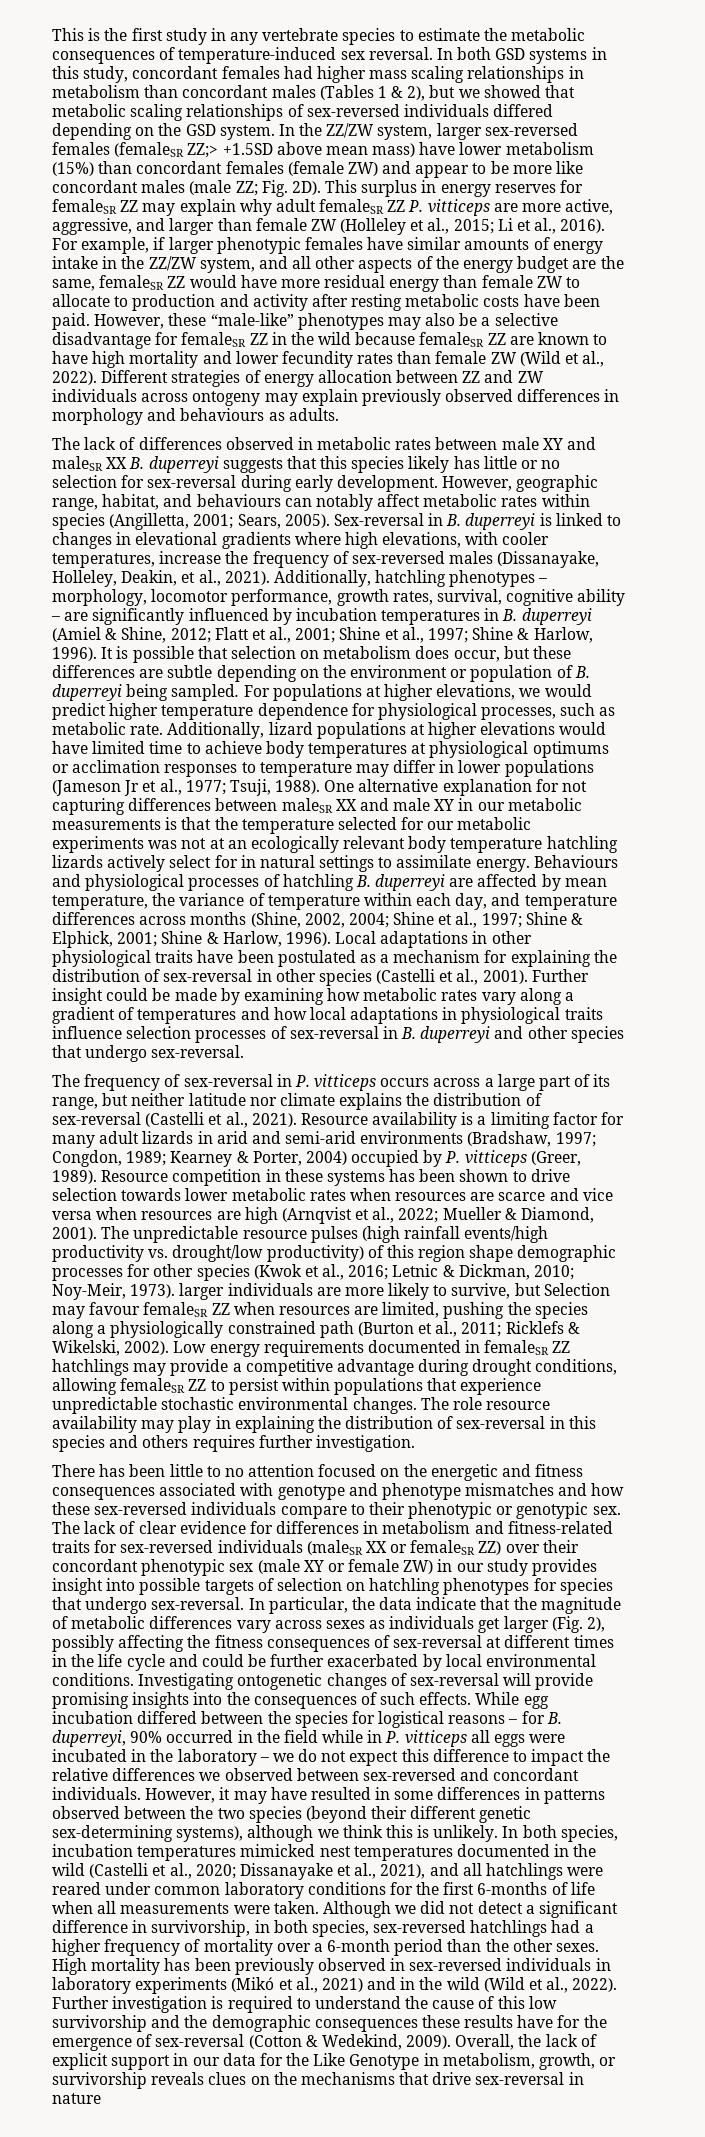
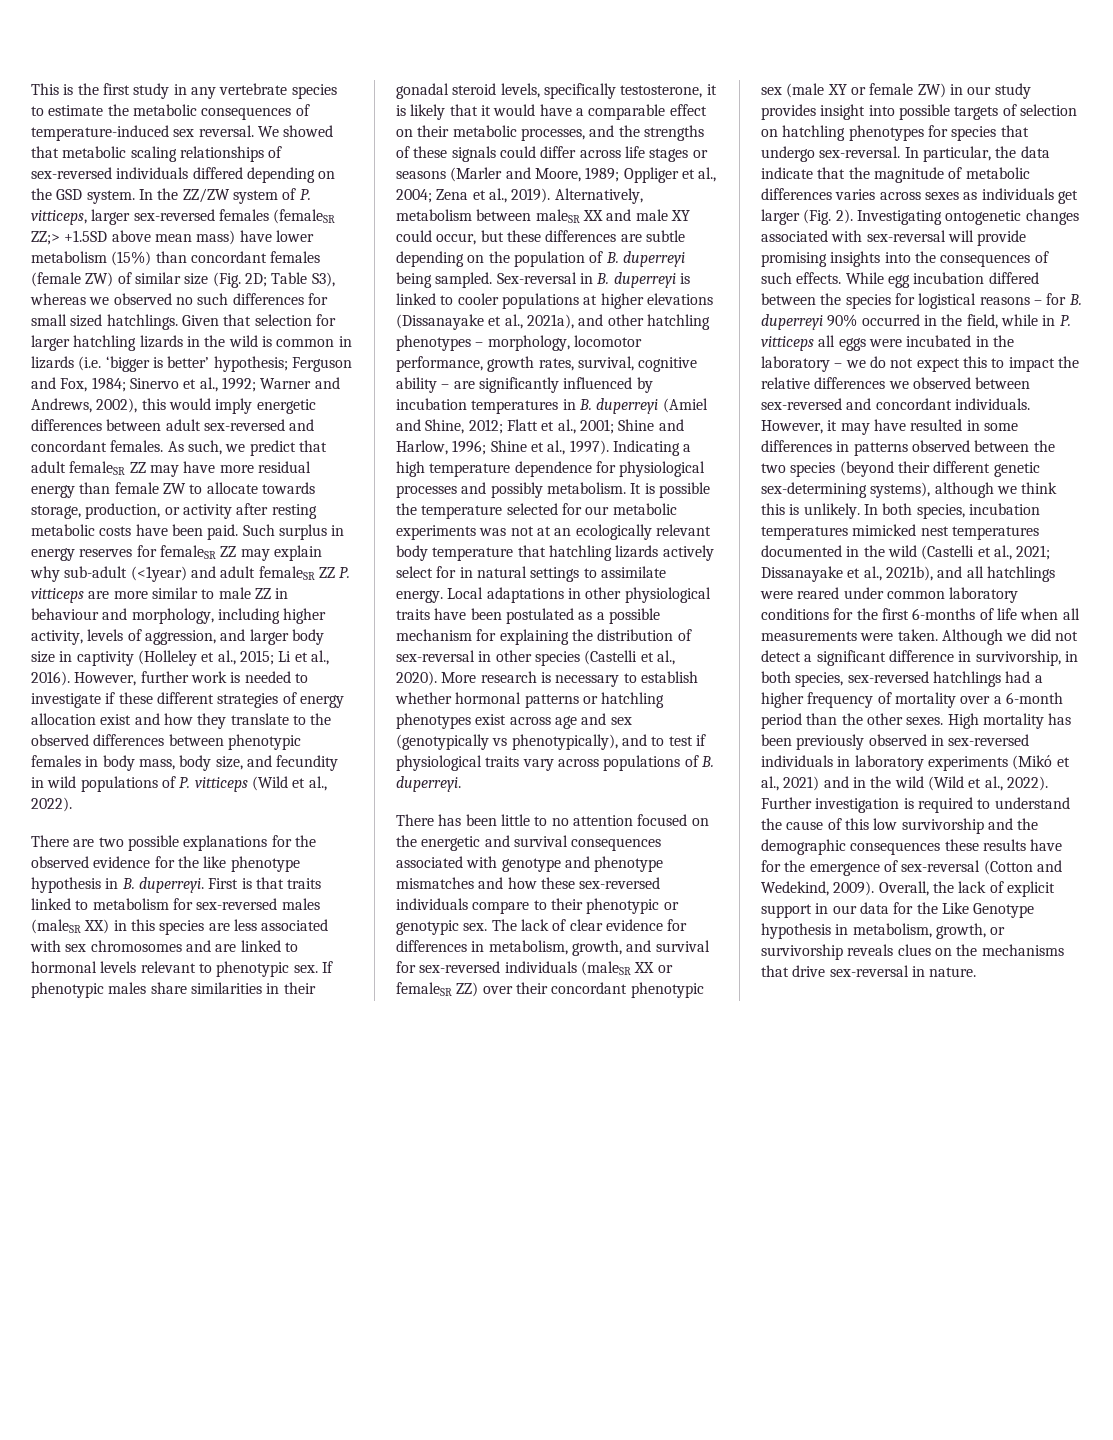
[436,47,607,64] [52,66,584,83] [52,85,480,101] In both GSD systems in this study, concordant females had higher mass scaling relationships in metabolism than concordant males (Tables 1 & 2), but we -> [257,126,279,137] We
[377,125,433,140] system, -> [232,188,311,204] [31,210,87,225] system of P. vitticeps,
[382,161,584,178] [52,180,358,197] and appear to be more like concordant males (male ZZ; Fig. 2D). This -> [117,272,335,288] [30,293,328,305] [31,314,336,330] [31,335,352,351] [31,356,352,372] [31,377,340,392] [31,398,316,414] [31,419,315,431] [31,440,327,456] [31,461,311,477] [31,482,315,498] [31,503,317,519] [31,524,275,540] of similar size (Fig. 2D; Table S3), whereas we observed no such differences for small sized hatchlings. Given that selection for larger hatchling lizards in the wild is common in lizards (i.e. ‘bigger is better’ hypothesis; Ferguson and Fox, 1984; Sinervo et al., 1992; Warner and Andrews, 2002), this would imply energetic differences between adult sex-reversed and concordant females. As such, we predict that adult femaleSR ZZ may have more residual energy than female ZW to allocate towards storage, production, or activity after resting metabolic costs have been paid. Such
(272, 207) none -> [64,566,216,582] sub-adult (<1year) and
[565,199,614,215] [52,218,337,235] active, aggressive, and larger than female ZW -> [151,587,289,599] [31,608,327,624] [31,629,324,645] [31,651,134,666] similar to male ZZ in behaviour and morphology, including higher activity, levels of aggression, and larger body size in captivity
[52,237,603,254] [52,256,624,273] [52,275,581,292] [52,294,600,311] [52,313,558,330] [52,332,608,349] [52,351,605,368] [52,370,544,387] [52,389,620,406] [52,408,339,425] [52,437,597,450] [52,456,561,473] [52,475,599,492] [52,494,590,511] [52,513,330,530] For example, if larger phenotypic females have similar amounts of energy intake in the ZZ/ZW system, and all other aspects of the energy budget are the same, femaleSR ZZ would have more residual energy than female ZW to allocate to production and activity after resting metabolic costs have been paid. However, these “male-like” phenotypes may also be a selective disadvantage for femaleSR ZZ in the wild because femaleSR ZZ are known to have high mortality and lower fecundity rates than female ZW (Wild et al., 2022). Different strategies of energy allocation between ZZ and ZW individuals across ontogeny may explain previously observed differences in morphology and behaviours as adults. // The lack of differences observed in metabolic rates between male XY and maleSR XX B. duperreyi suggests that this species likely has little or no selection for sex-reversal during early development. However, geographic range, habitat, and behaviours can notably affect metabolic rates within species (Angilletta, 2001; Sears, 2005). -> [74,671,308,686] [31,692,344,708] [31,713,332,729] [31,734,301,750] [31,755,339,771] [31,776,327,792] [31,797,72,812] [31,835,316,851] [31,856,300,872] [31,877,322,893] [31,898,320,910] [31,919,329,935] [30,940,298,952] [31,961,333,977] [31,982,316,998] [396,83,717,99] [396,104,707,120] [396,125,704,141] [396,146,708,162] [396,167,717,183] [396,188,643,204] [396,209,690,223] [396,230,685,245] [396,251,685,267] [396,272,493,288] However, further work is needed to investigate if these different strategies of energy allocation exist and how they translate to the observed differences between phenotypic females in body mass, body size, and fecundity in wild populations of P. vitticeps (Wild et al., 2022). // There are two possible explanations for the observed evidence for the like phenotype hypothesis in B. duperreyi. First is that traits linked to metabolism for sex-reversed males (maleSR XX) in this species are less associated with sex chromosomes and are linked to hormonal levels relevant to phenotypic sex. If phenotypic males share similarities in their gonadal steroid levels, specifically testosterone, it is likely that it would have a comparable effect on their metabolic processes, and the strengths of these signals could differ across life stages or seasons (Marler and Moore, 1989; Oppliger et al., 2004; Zena et al., 2019). Alternatively, metabolism between maleSR XX and male XY could occur, but these differences are subtle depending on the population of B. duperreyi being sampled.
[52,532,550,549] [52,551,600,568] [52,570,371,587] changes in elevational gradients where high elevations, with cooler temperatures, increase the frequency of sex-reversed males (Dissanayake, Holleley, Deakin, et al., 2021). Additionally, -> [457,293,713,309] [396,314,644,330] cooler populations at higher elevations (Dissanayake et al., 2021a), and other
[105,628,118,640] & -> [396,419,421,431] and
[384,627,593,643] [52,646,572,663] [52,665,590,682] [52,684,592,701] [52,703,616,720] [52,722,607,739] [52,741,609,758] [52,760,594,777] [52,779,588,796] [52,798,582,815] [52,817,212,830] et al., 1997; Shine & Harlow, 1996). It is possible that selection on metabolism does occur, but these differences are subtle depending on the environment or population of B. duperreyi being sampled. For populations at higher elevations, we would predict higher temperature dependence for physiological processes, such as metabolic rate. Additionally, lizard populations at higher elevations would have limited time to achieve body temperatures at physiological optimums or acclimation responses to temperature may differ in lower populations (Jameson Jr et al., 1977; Tsuji, 1988). One alternative explanation for not capturing differences between maleSR XX and male XY in our metabolic measurements is that -> [658,419,684,431] [396,440,692,456] [396,461,706,477] [396,482,710,498] and Harlow, 1996; Shine et al., 1997). Indicating a high temperature dependence for physiological processes and possibly metabolism. It is possible
(543, 845) none -> [517,545,546,557] that
[533,855,618,868] [52,874,607,891] [52,893,617,910] [52,912,584,928] [52,931,331,948] Behaviours and physiological processes of hatchling B. duperreyi are affected by mean temperature, the variance of temperature within each day, and temperature differences across months (Shine, 2002, 2004; Shine et al., 1997; Shine & Elphick, 2001; Shine & Harlow, 1996). -> (443, 596) none
(390, 958) none -> [608,608,660,624] possible
[482,969,589,984] [52,988,575,1005] [52,1007,603,1024] [52,1026,624,1043] [52,1045,245,1062] [52,1074,611,1091] [52,1093,542,1110] [52,1112,625,1129] [52,1131,596,1148] [52,1150,581,1167] [52,1169,570,1186] [52,1188,613,1201] [52,1207,595,1224] [52,1226,549,1243] [52,1245,617,1262] [52,1264,575,1281] [52,1283,610,1300] [52,1302,588,1319] [52,1321,580,1338] [52,1340,571,1357] [52,1359,618,1376] [52,1378,542,1395] [52,1397,551,1414] [52,1416,596,1433] [52,1435,415,1452] 2001). Further insight could be made by examining how metabolic rates vary along a gradient of temperatures and how local adaptations in physiological traits influence selection processes of sex-reversal in B. duperreyi and other species that undergo sex-reversal. // The frequency of sex-reversal in P. vitticeps occurs across a large part of its range, but neither latitude nor climate explains the distribution of sex-reversal (Castelli et al., 2021). Resource availability is a limiting factor for many adult lizards in arid and semi-arid environments (Bradshaw, 1997; Congdon, 1989; Kearney & Porter, 2004) occupied by P. vitticeps (Greer, 1989). Resource competition in these systems has been shown to drive selection towards lower metabolic rates when resources are scarce and vice versa when resources are high (Arnqvist et al., 2022; Mueller & Diamond, 2001). The unpredictable resource pulses (high rainfall events/high productivity vs. drought/low productivity) of this region shape demographic processes for other species (Kwok et al., 2016; Letnic & Dickman, 2010; Noy-Meir, 1973). larger individuals are more likely to survive, but Selection may favour femaleSR ZZ when resources are limited, pushing the species along a physiologically constrained path (Burton et al., 2011; Ricklefs & Wikelski, 2002). Low energy requirements documented in femaleSR ZZ hatchlings may provide a competitive advantage during drought conditions, allowing femaleSR ZZ to persist within populations that experience unpredictable stochastic environmental changes. The role resource availability may play in explaining the distribution of sex-reversal in this species and others requires further investigation. -> [396,671,698,687] [395,692,665,708] [396,713,632,729] [396,734,706,750] [396,755,714,771] [396,776,461,792] 2020). More research is necessary to establish whether hormonal patterns or hatchling phenotypes exist across age and sex (genotypically vs phenotypically), and to test if physiological traits vary across populations of B. duperreyi.
[535,1464,584,1477] fitness -> [513,835,568,847] survival
[382,1521,613,1534] [52,1540,90,1553] metabolism and fitness-related traits -> [488,940,710,956] metabolism, growth, and survival
[236,1620,271,1633] vary -> [835,189,876,200] varies
[587,1617,606,1632] [52,1635,614,1652] [52,1654,597,1671] [52,1673,134,1686] 2), possibly affecting the fitness consequences of sex-reversal at different times in the life cycle and could be further exacerbated by local environmental conditions. -> [835,209,853,224] 2).
[390,1673,407,1686] of -> [761,230,863,242] associated with
[52,1730,126,1747] duperreyi, -> [761,314,823,330] duperreyi
[283,1730,318,1743] field -> [966,314,998,329] field,
[432,1749,509,1762] difference -> (987, 362) none
[195,1864,236,1879] 2020; -> [1016,545,1051,560] 2021;
[380,1864,426,1879] 2021), -> [885,566,933,581] 2021b),
[305,2035,318,2047] & -> [1036,860,1062,872] and
(420, 2062) none -> [761,923,831,939] hypothesis
[52,2093,101,2104] nature -> [929,967,977,977] nature.

